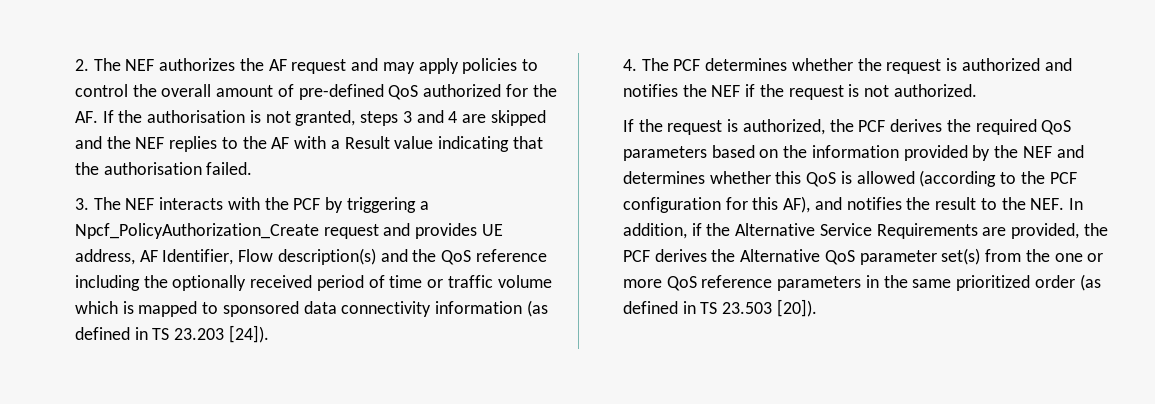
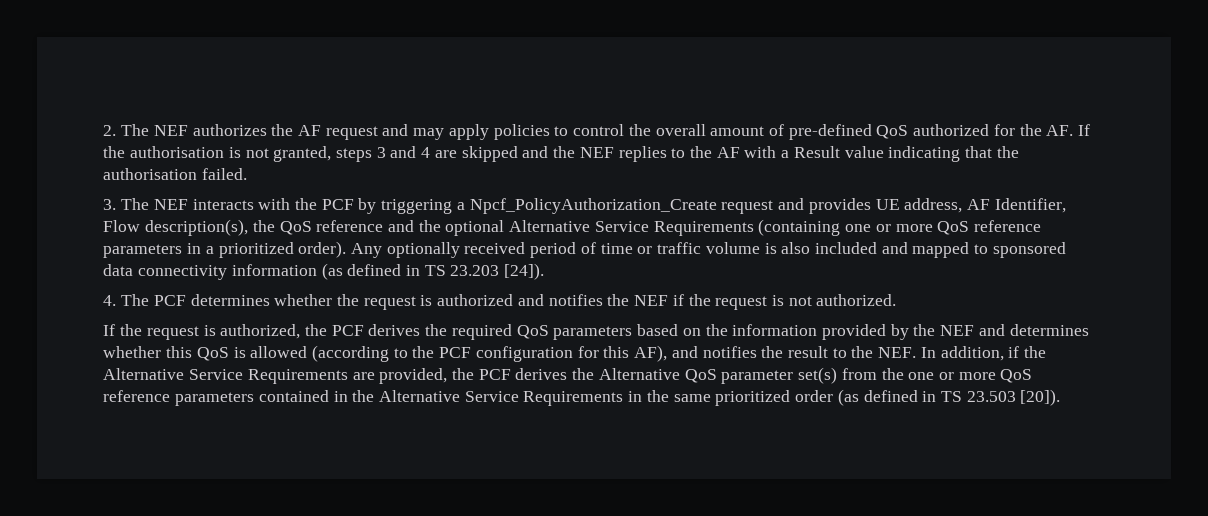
[277,248,408,265] description(s) and -> [145,219,249,236] description(s),
[75,275,168,291] including the -> [388,219,1042,236] [103,241,383,258] and the optional Alternative Service Requirements (containing one or more QoS reference parameters in a prioritized order). Any
[75,301,134,314] which is -> [764,242,908,254] is also included and
(862, 283) none -> [258,390,624,406] contained in the Alternative Service Requirements

